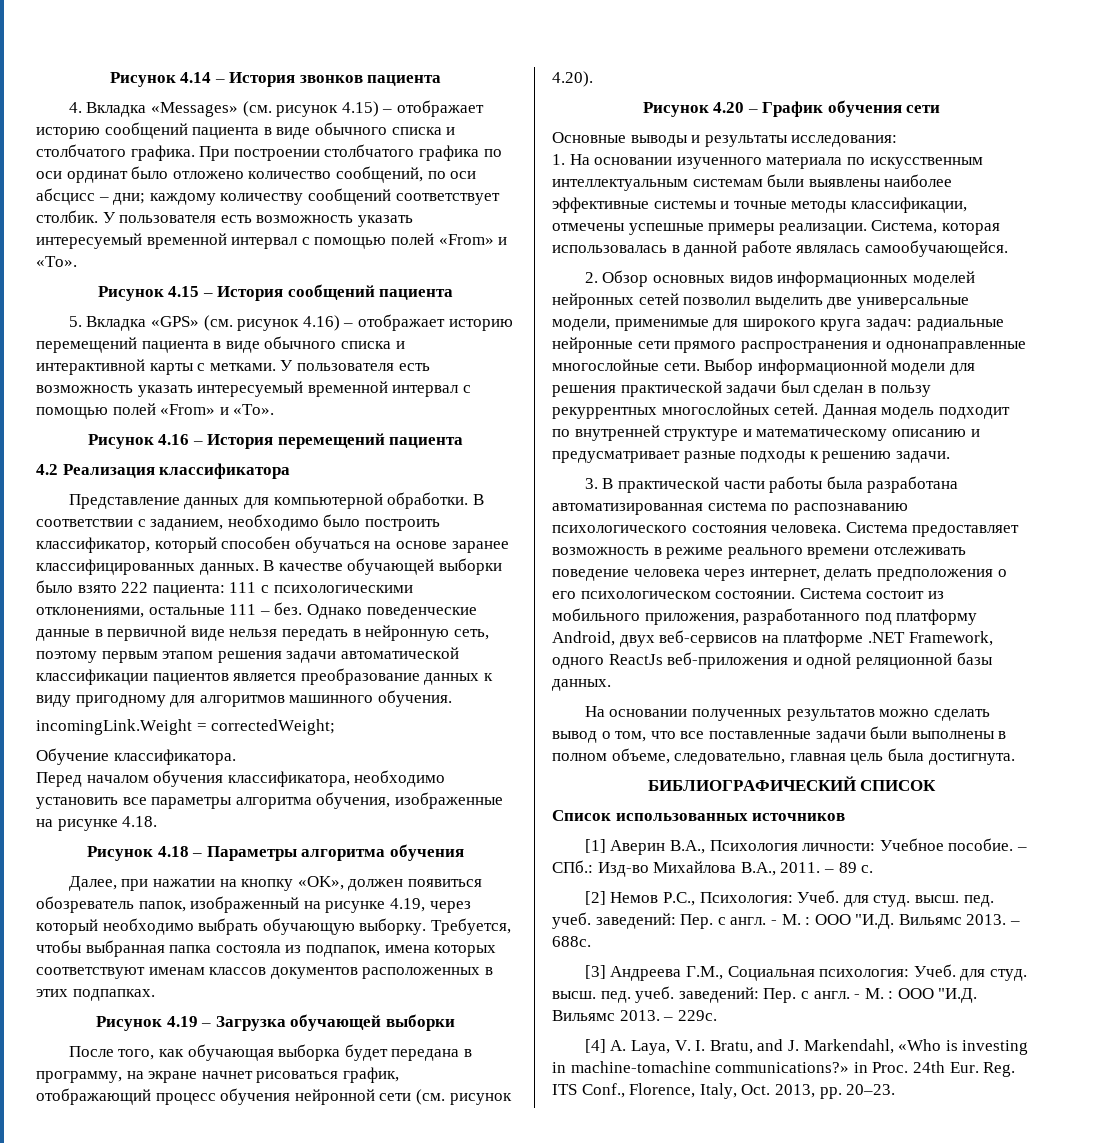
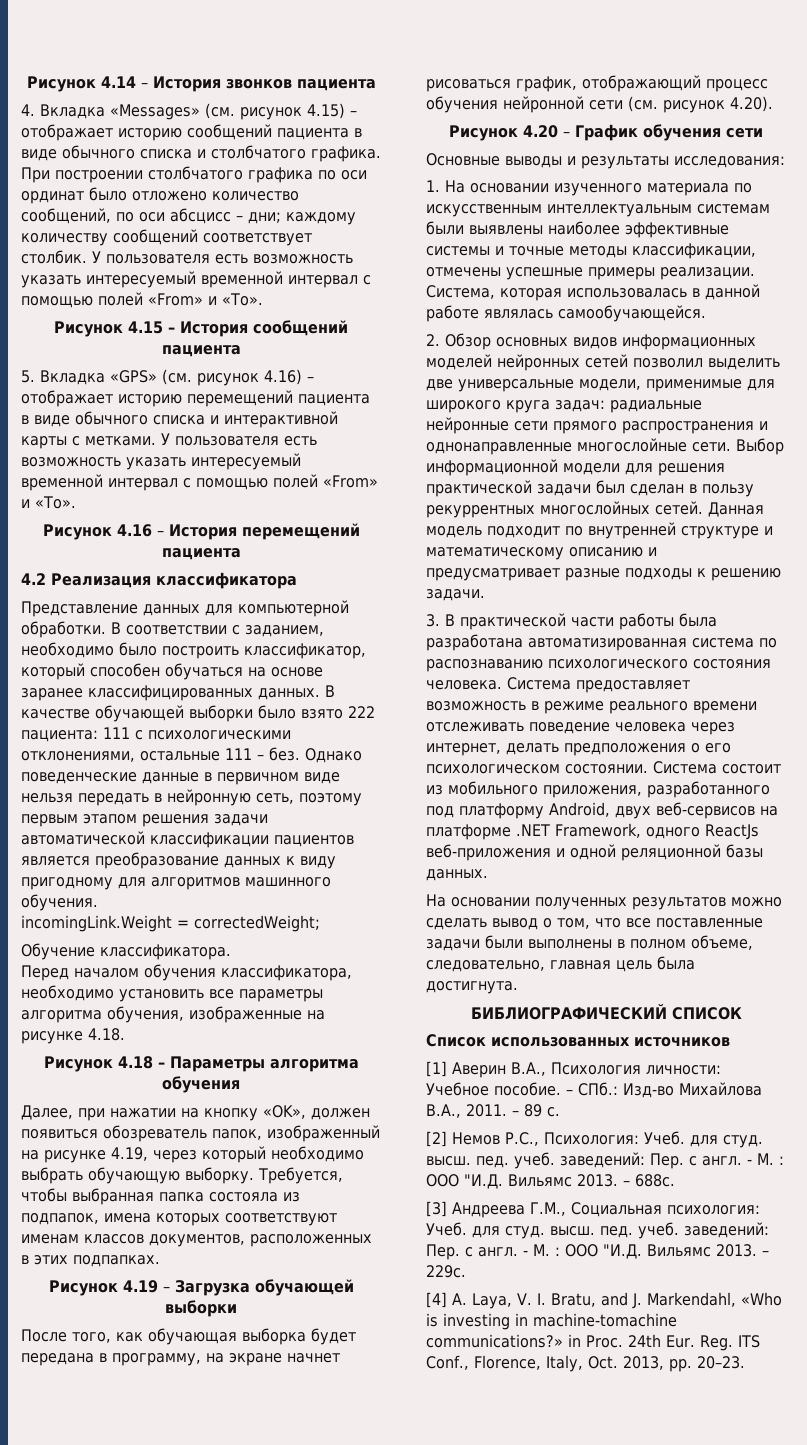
[107,625,187,641] первичной -> [217,772,299,785] первичном
[270,967,358,979] документов -> [149,1234,245,1247] документов,

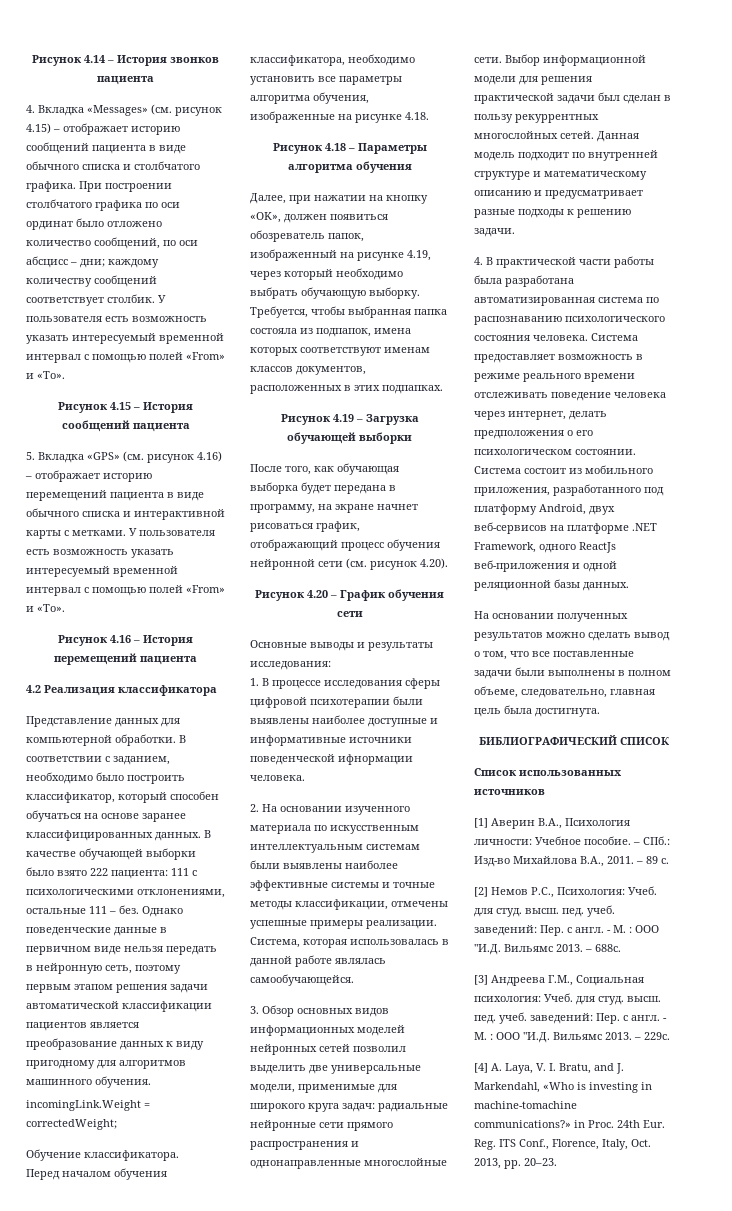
(440, 186) none -> [262,678,440,689] [250,696,423,708] [250,715,438,727] [250,735,412,746] [250,754,413,765] [250,775,305,781] [250,804,259,812] В процессе исследования сферы цифровой психотерапии были выявлены наиболее доступные и информативные источники поведенческой ифнормации человека. // 2.
[426,334,440,346] 2. -> [250,1006,259,1014] 3.
[426,614,440,627] 3. -> [474,257,483,265] 4.

